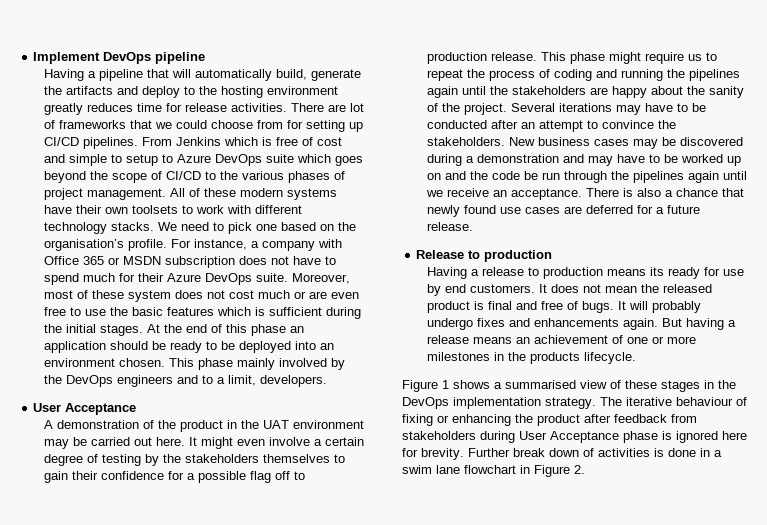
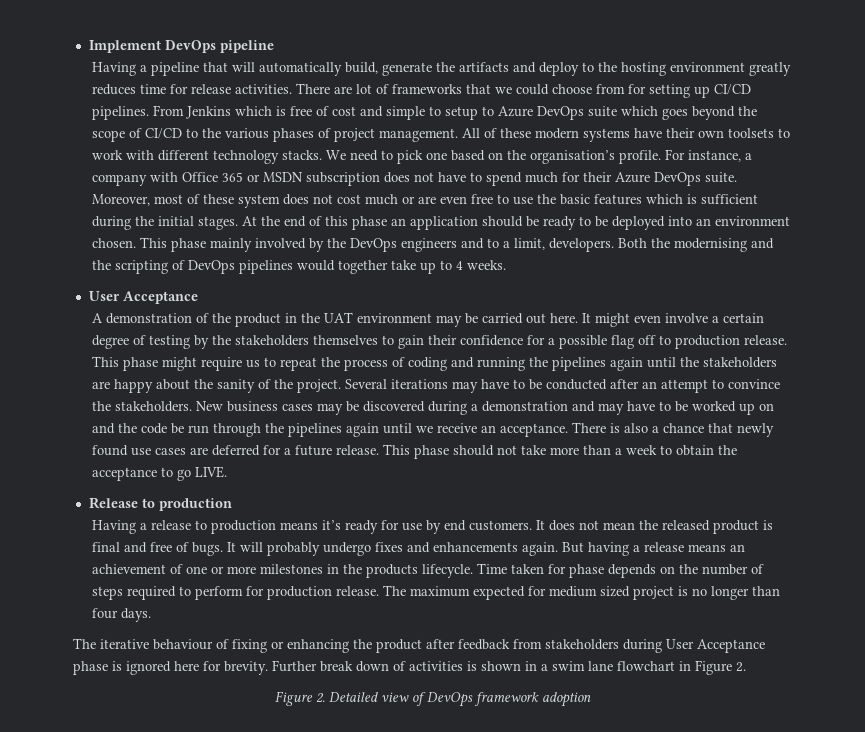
(327, 381) none -> [618,238,775,252] [92,260,507,274] Both the modernising and the scripting of DevOps pipelines would together take up to 4 weeks.
(473, 226) none -> [383,444,738,459] [92,466,228,481] This phase should not take more than a week to obtain the acceptance to go LIVE.
[649,267,664,276] its -> [322,520,342,530] it’s
[402,380,736,392] [402,397,596,409] // Figure 1 shows a summarised view of these stages in the DevOps implementation strategy. -> [477,563,765,578] [92,585,781,600] [92,608,152,622] Time taken for phase depends on the number of steps required to perform for production release. The maximum expected for medium sized project is no longer than four days. //
[668,448,696,457] done -> [481,661,521,671] shown
(585, 469) none -> [274,691,591,707] // Figure 2. Detailed view of DevOps framework adoption

